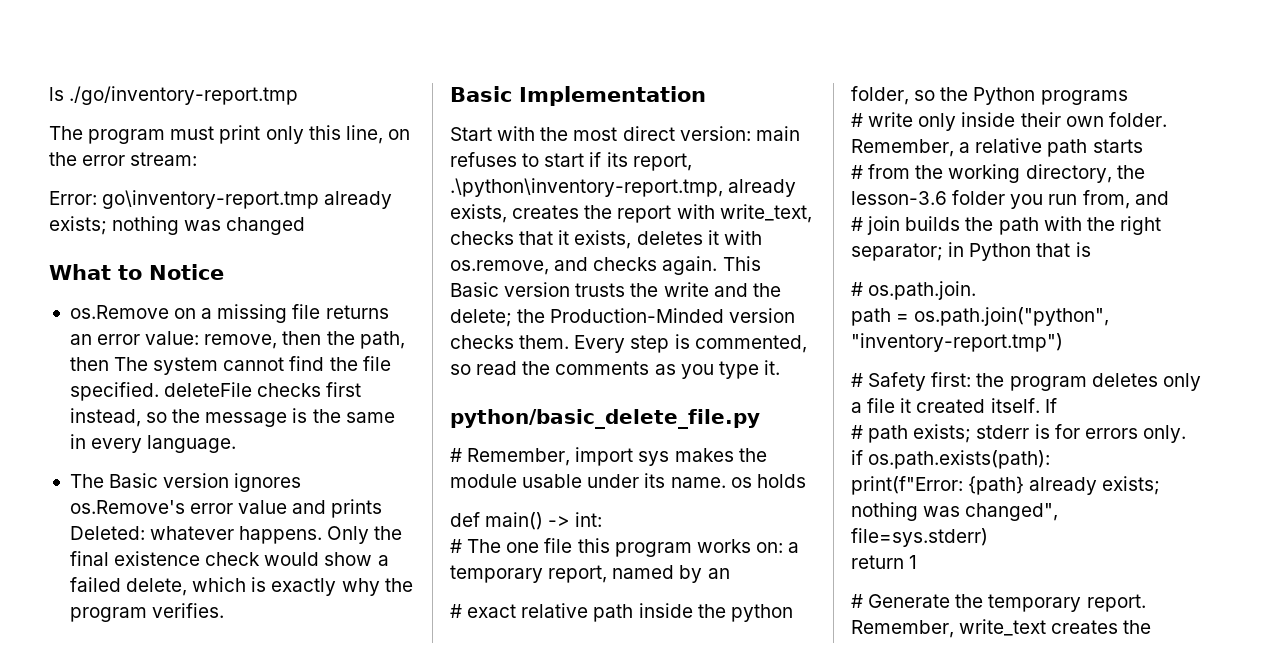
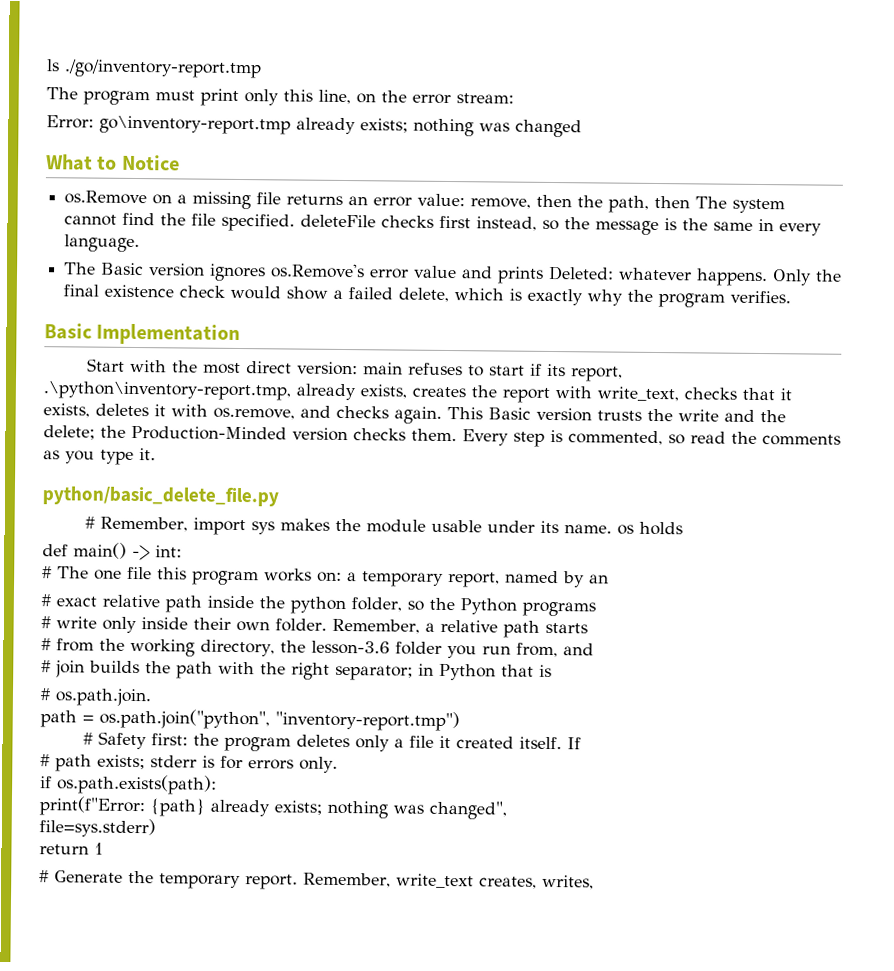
[1051,620,1152,634] creates the -> [479,874,594,890] creates, writes,

